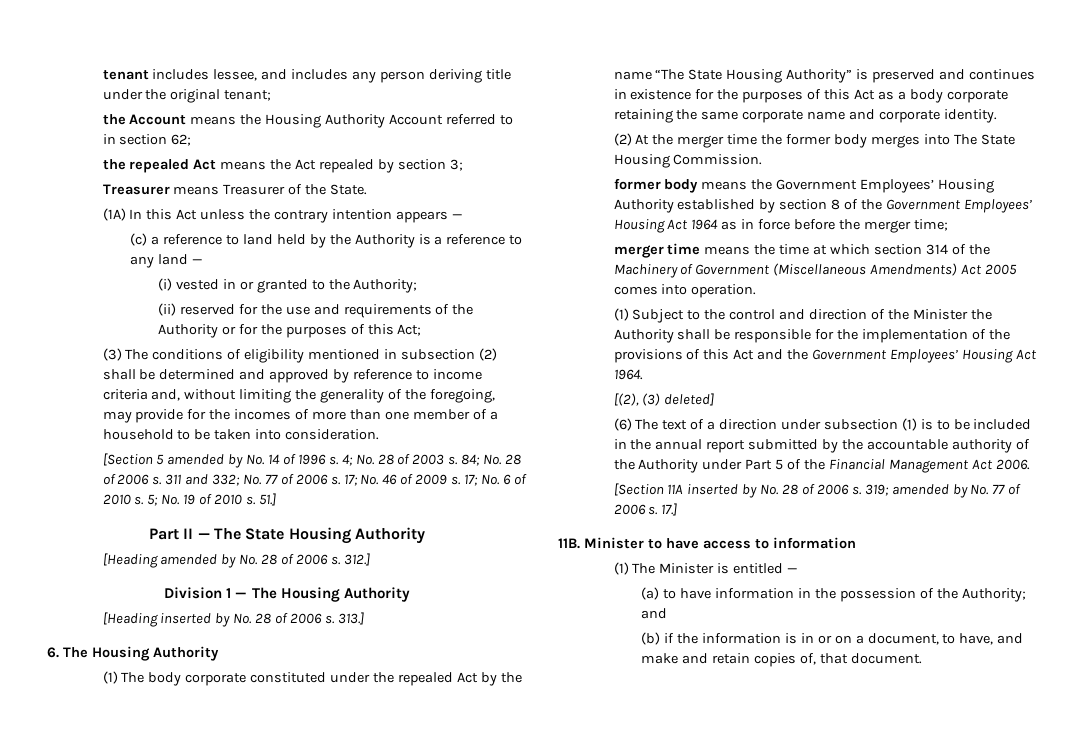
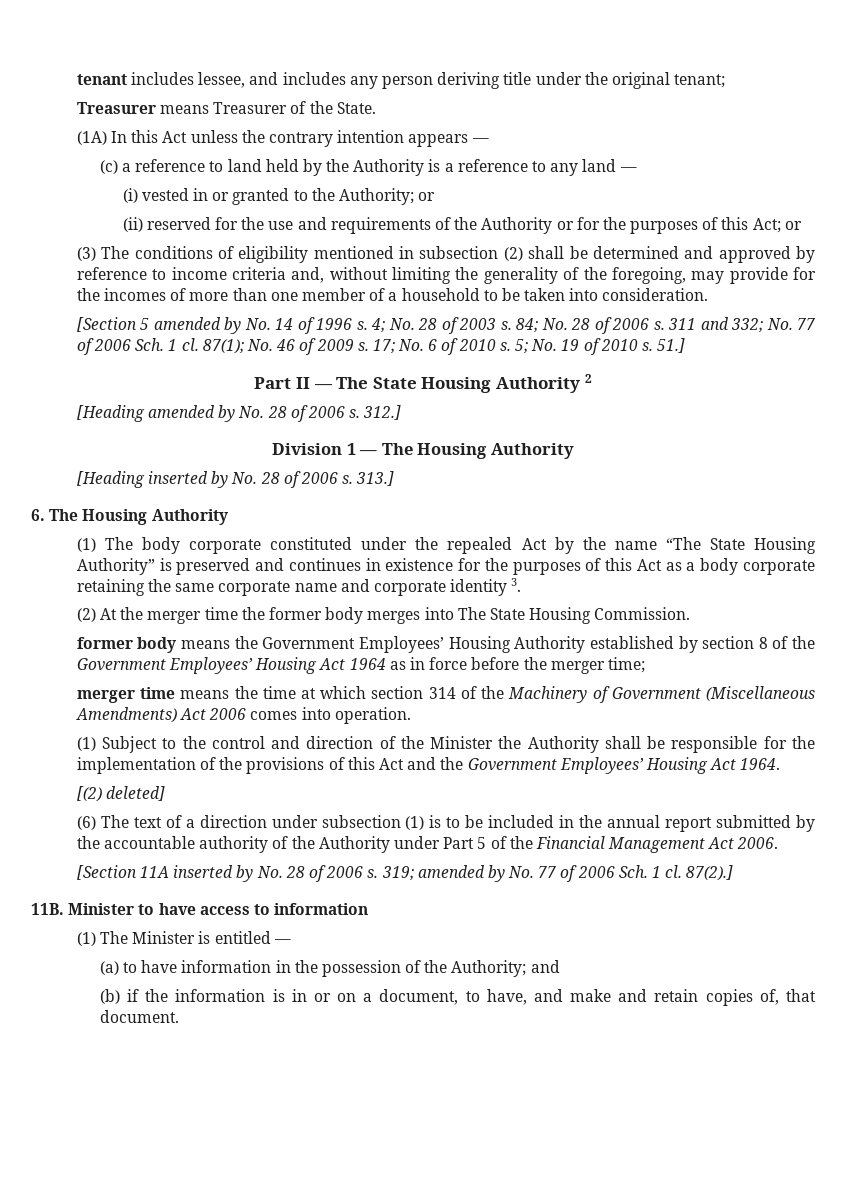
[102,114,513,128] [102,134,192,146] [102,159,463,173] // the Account means the Housing Authority Account referred to in section 62; // the repealed Act means the Act repealed by section 3; -> (726, 81) none
(418, 286) none -> [418,192,436,201] or
(422, 330) none -> [784,221,802,230] or
[330,474,358,486] s. 17; -> [135,338,244,354] Sch. 1 cl. 87(1);
(425, 535) none -> [584,374,592,383] 2
[943,109,997,123] identity. -> [450,578,522,596] identity 3.
[985,264,1018,275] 2005 -> [209,708,247,720] 2006
[613,393,661,406] [(2), (3) -> [76,786,102,802] [(2)
[648,503,678,516] s. 17.] -> [618,865,734,881] Sch. 1 cl. 87(2).]

